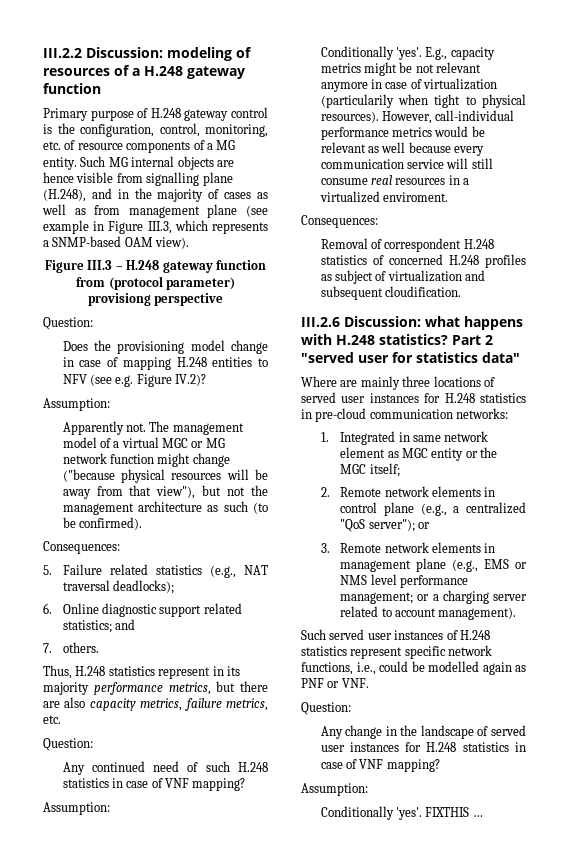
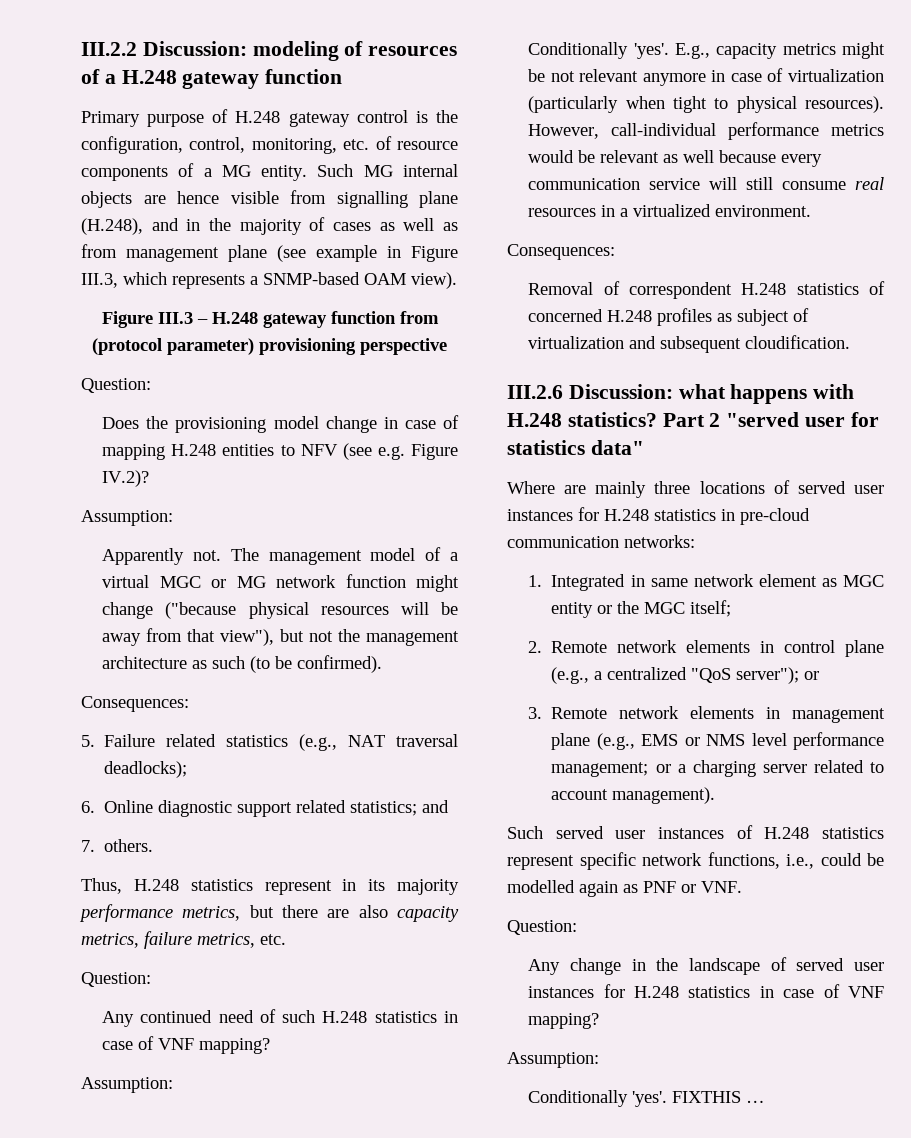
[87,293,151,306] provisiong -> [259,338,356,355] provisioning
[320,94,394,108] (particularily -> [528,96,619,113] (particularly
[382,192,448,202] enviroment. -> [715,205,812,217] environment.

